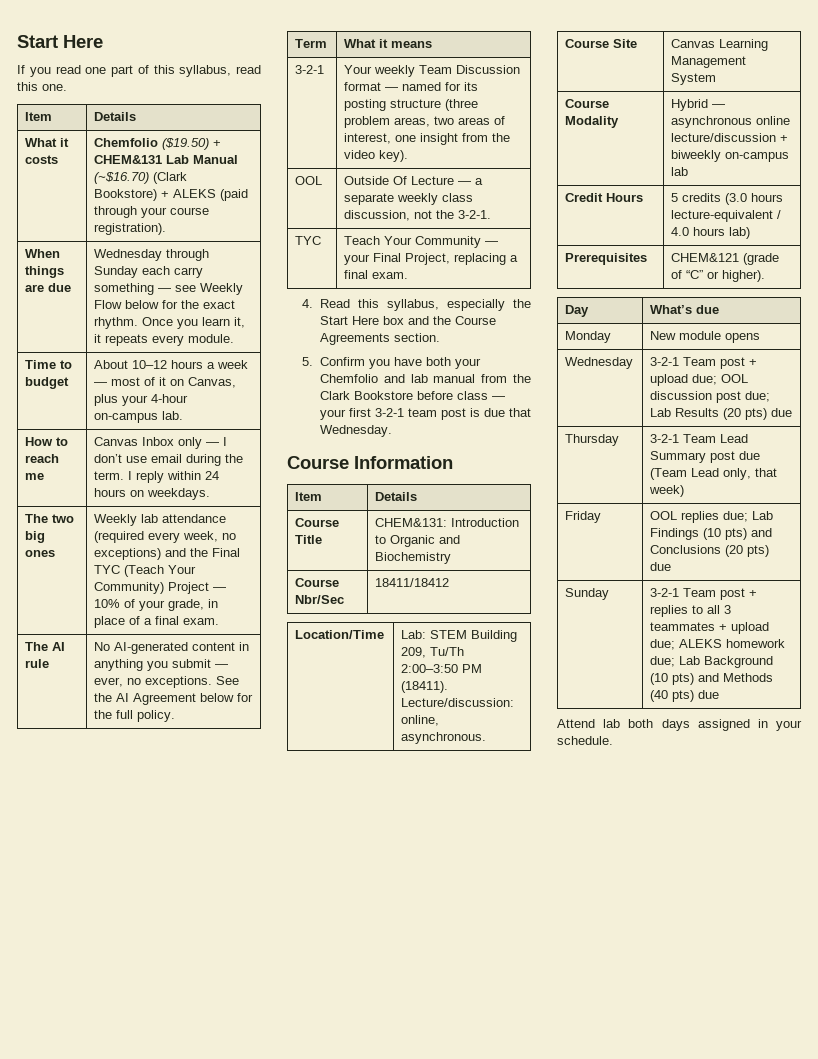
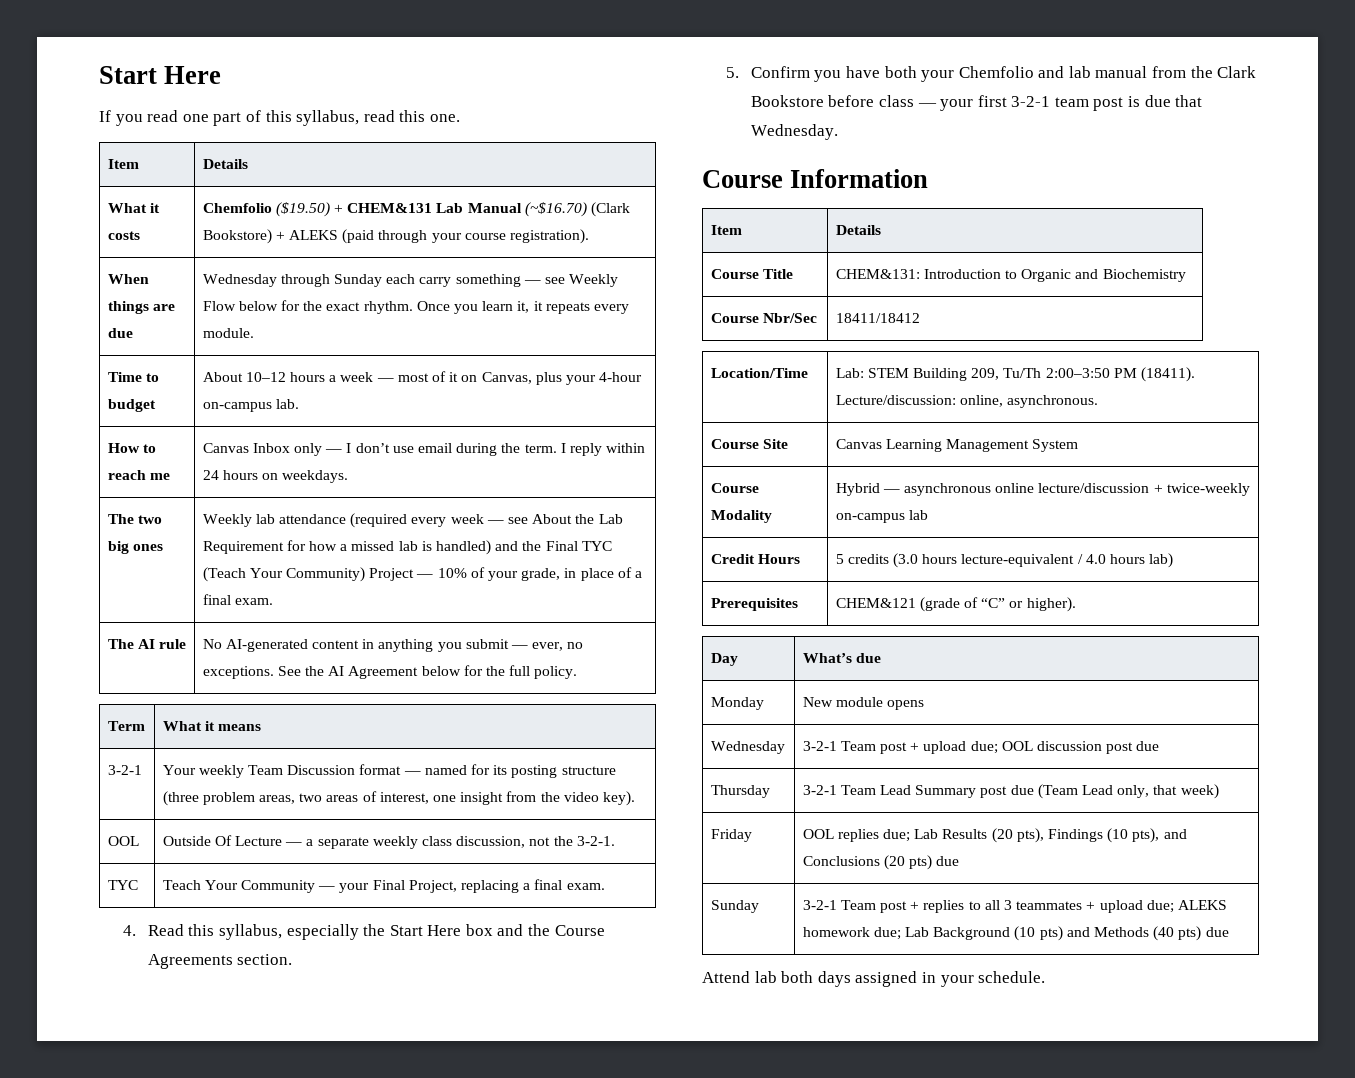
[183,531,237,542] [94,548,162,560] week, no exceptions) -> [450,514,623,524] [202,540,491,555] week — see About the Lab Requirement for how a missed lab is handled)
[671,150,722,162] biweekly -> [1166,483,1250,496] twice-weekly
[745,391,771,402] [650,408,768,420] due; Lab Results (20 pts) -> (1134, 748) none
(774, 515) none -> [942,828,1044,843] Results (20 pts),
[725,528,748,540] pts) -> [1132,828,1160,843] pts),

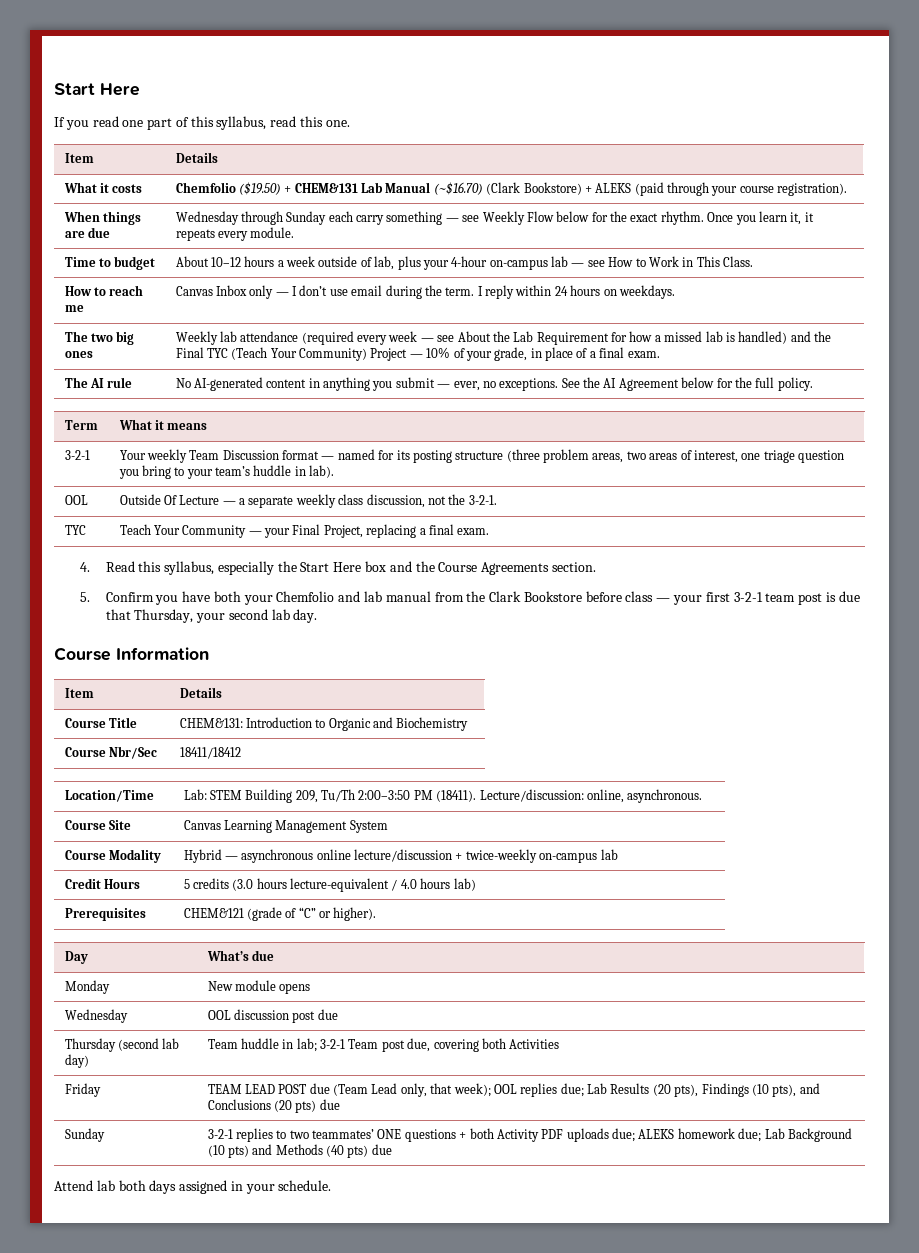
[376,371,643,385] [202,399,299,412] — most of it on Canvas, plus your 4-hour on-campus lab. -> [318,256,754,270] outside of lab, plus your 4-hour on-campus lab — see How to Work in This Class.
[460,791,635,806] insight from the video key). -> [763,450,845,463] [118,465,335,479] triage question you bring to your team’s huddle in lab).
[750,124,838,140] Wednesday. -> [134,609,318,623] Thursday, your second lab day.
[802,741,998,754] 3-2-1 Team post + upload due; -> (128, 1016) none
[802,785,1008,798] | 3-2-1 Team Lead Summary post -> [117,1038,180,1051] [64,1054,89,1068] [207,1038,560,1052] [64,1083,101,1097] [207,1084,307,1094] (second lab day) | Team huddle in lab; 3-2-1 Team post due, covering both Activities // Friday | TEAM LEAD POST
[1180,784,1219,799] [710,829,752,842] week) // Friday | -> [453,1083,491,1097] week);
[840,900,1143,913] Team post + replies to all 3 teammates + upload -> [235,1128,609,1142] replies to two teammates’ ONE questions + both Activity PDF uploads

